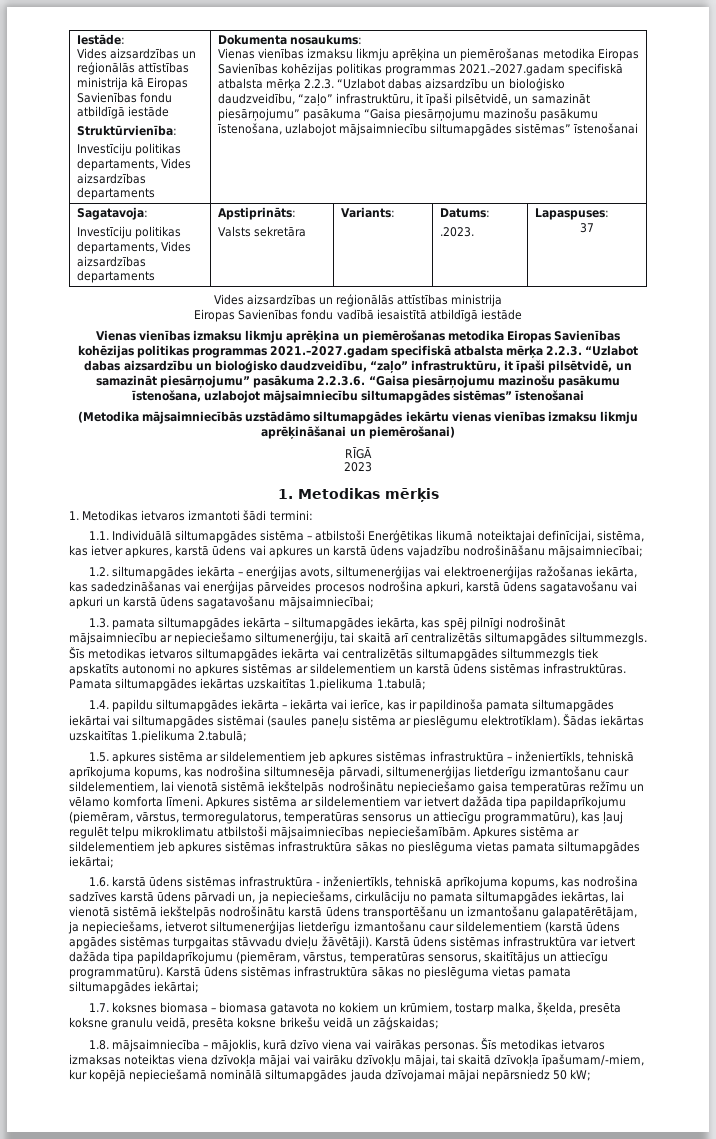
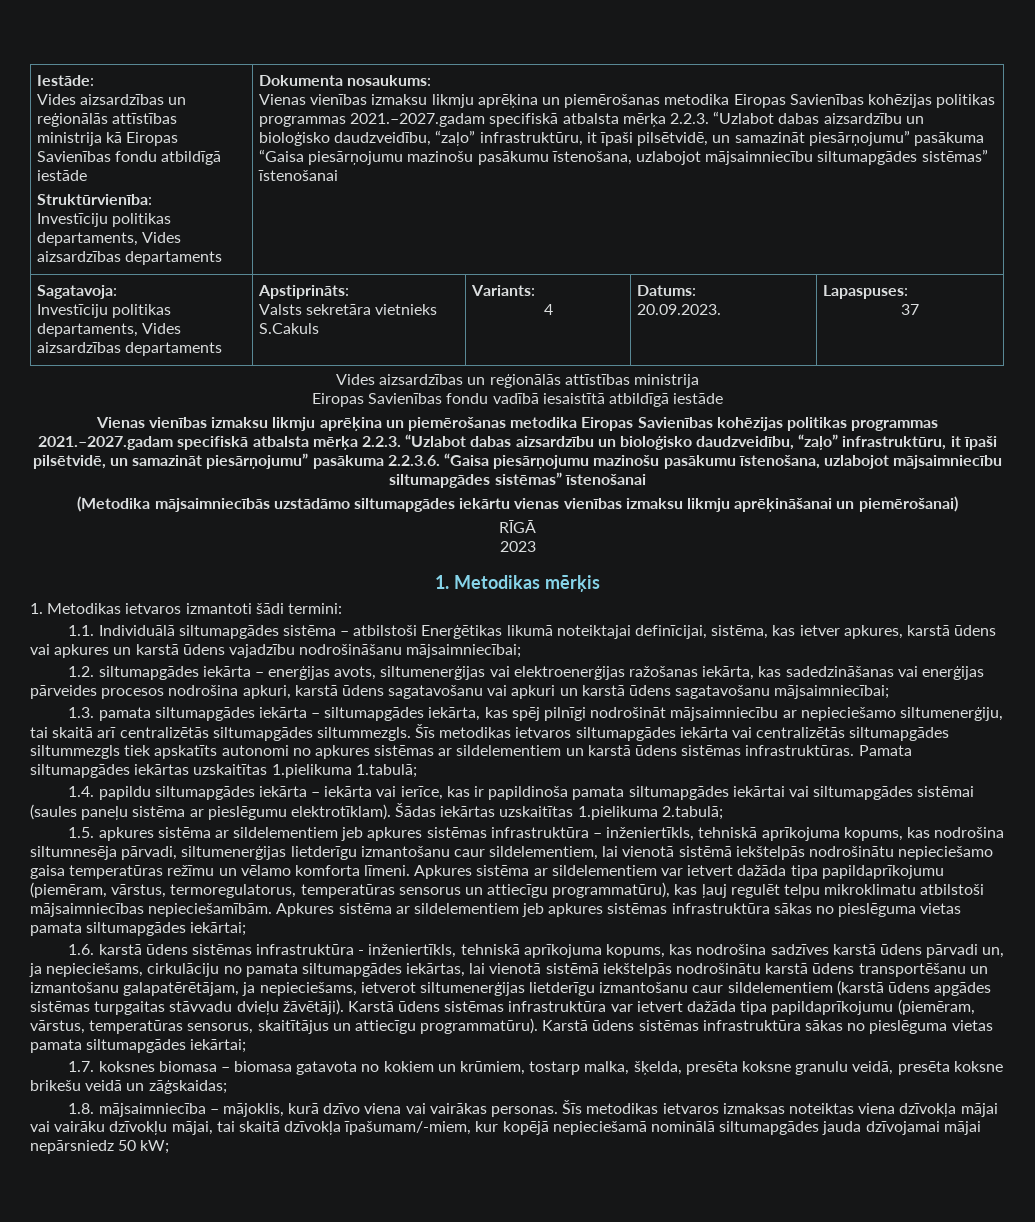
(306, 231) none -> [375,304,438,315] [259,323,320,334] vietnieks S.Cakuls
(395, 212) none -> [543,304,553,315] // 4
[439,227,474,237] .2023. -> [637,304,722,315] 20.09.2023.

